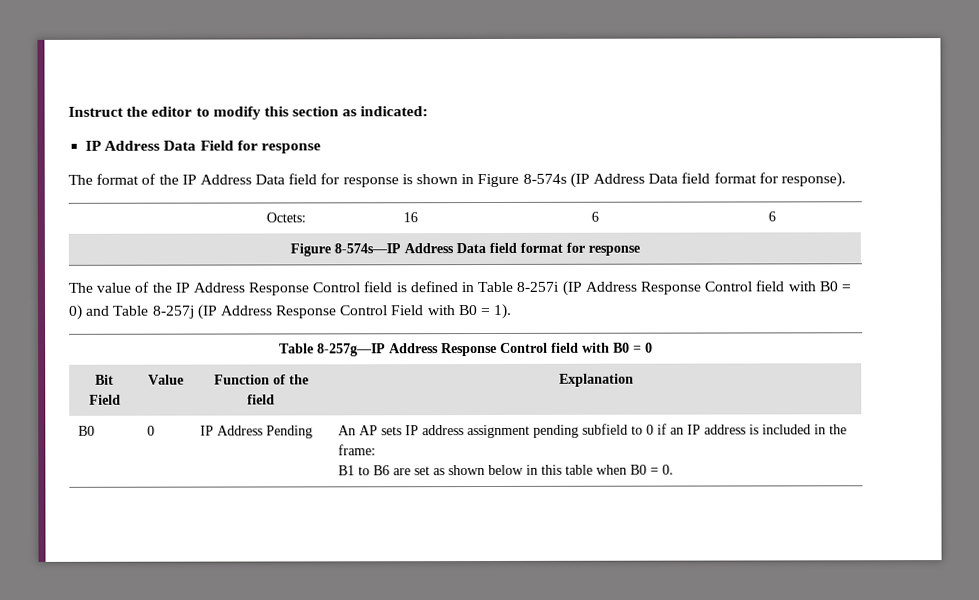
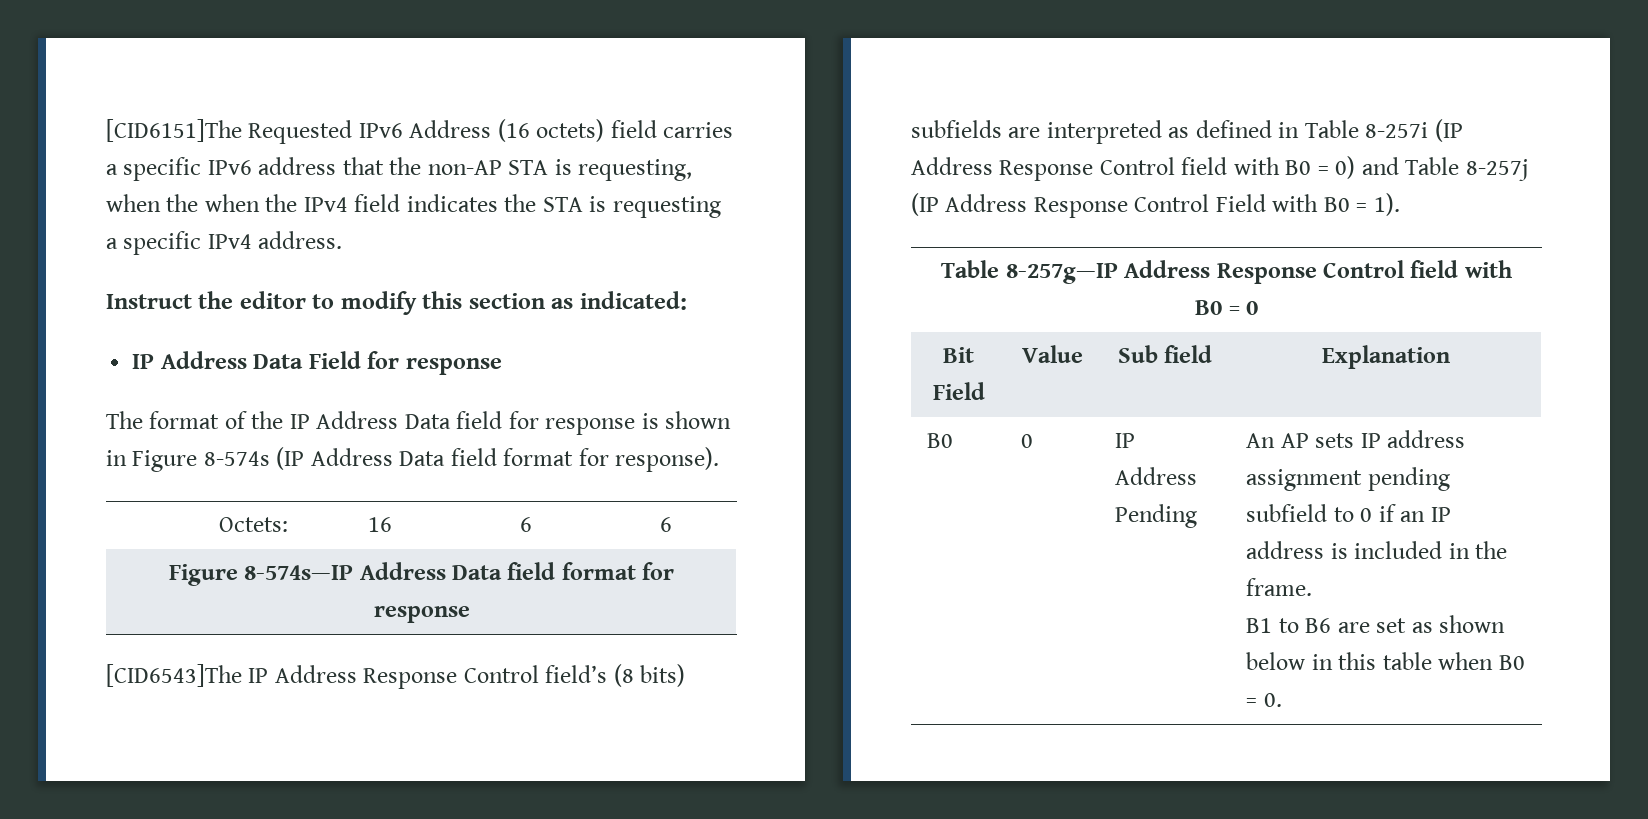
(68, 111) none -> [106,119,734,144] [106,157,693,181] [106,194,721,218] [106,231,343,255] [CID6151]The Requested IPv6 Address (16 octets) field carries a specific IPv6 address that the non-AP STA is requesting, when the when the IPv4 field indicates the STA is requesting a specific IPv4 address. //
[68,281,407,296] The value of the IP Address Response Control field is -> [106,664,686,689] [911,120,1190,144] [CID6543]The IP Address Response Control field’s (8 bits) subfields are interpreted as
[213,374,309,385] Function of the -> [1117,345,1158,363] Sub
[337,444,376,456] frame: -> [1246,578,1313,596] frame.

